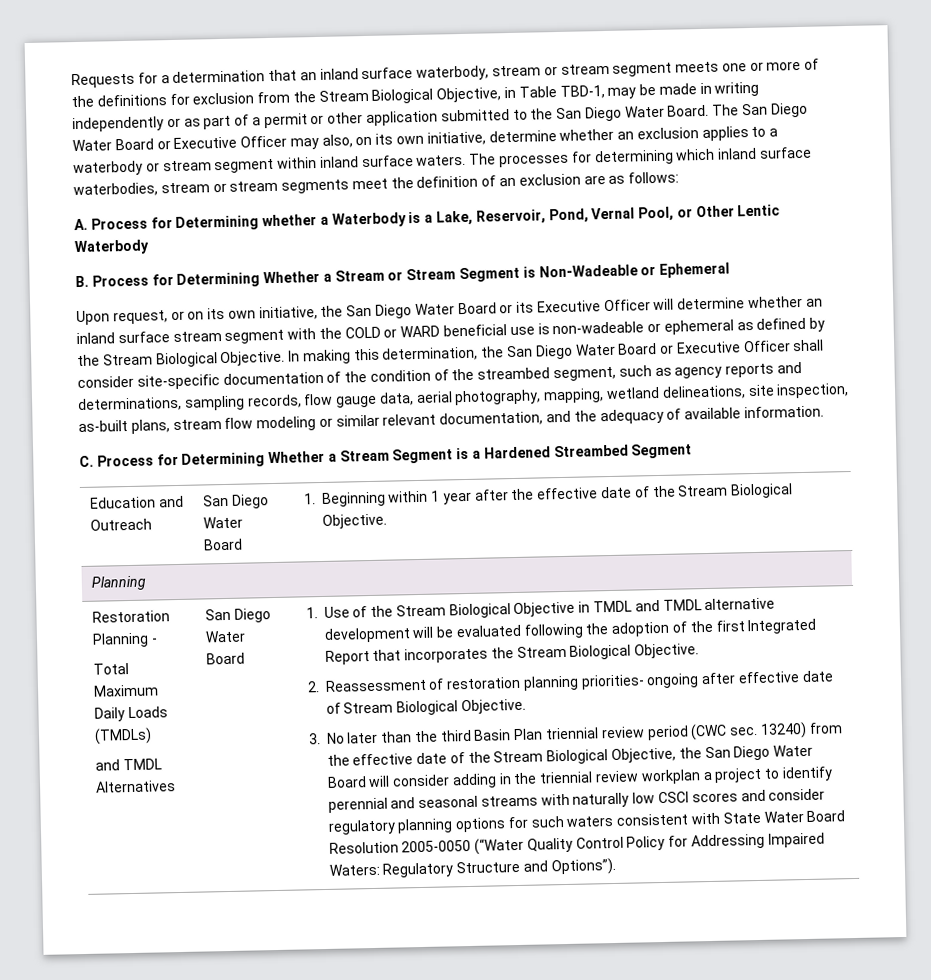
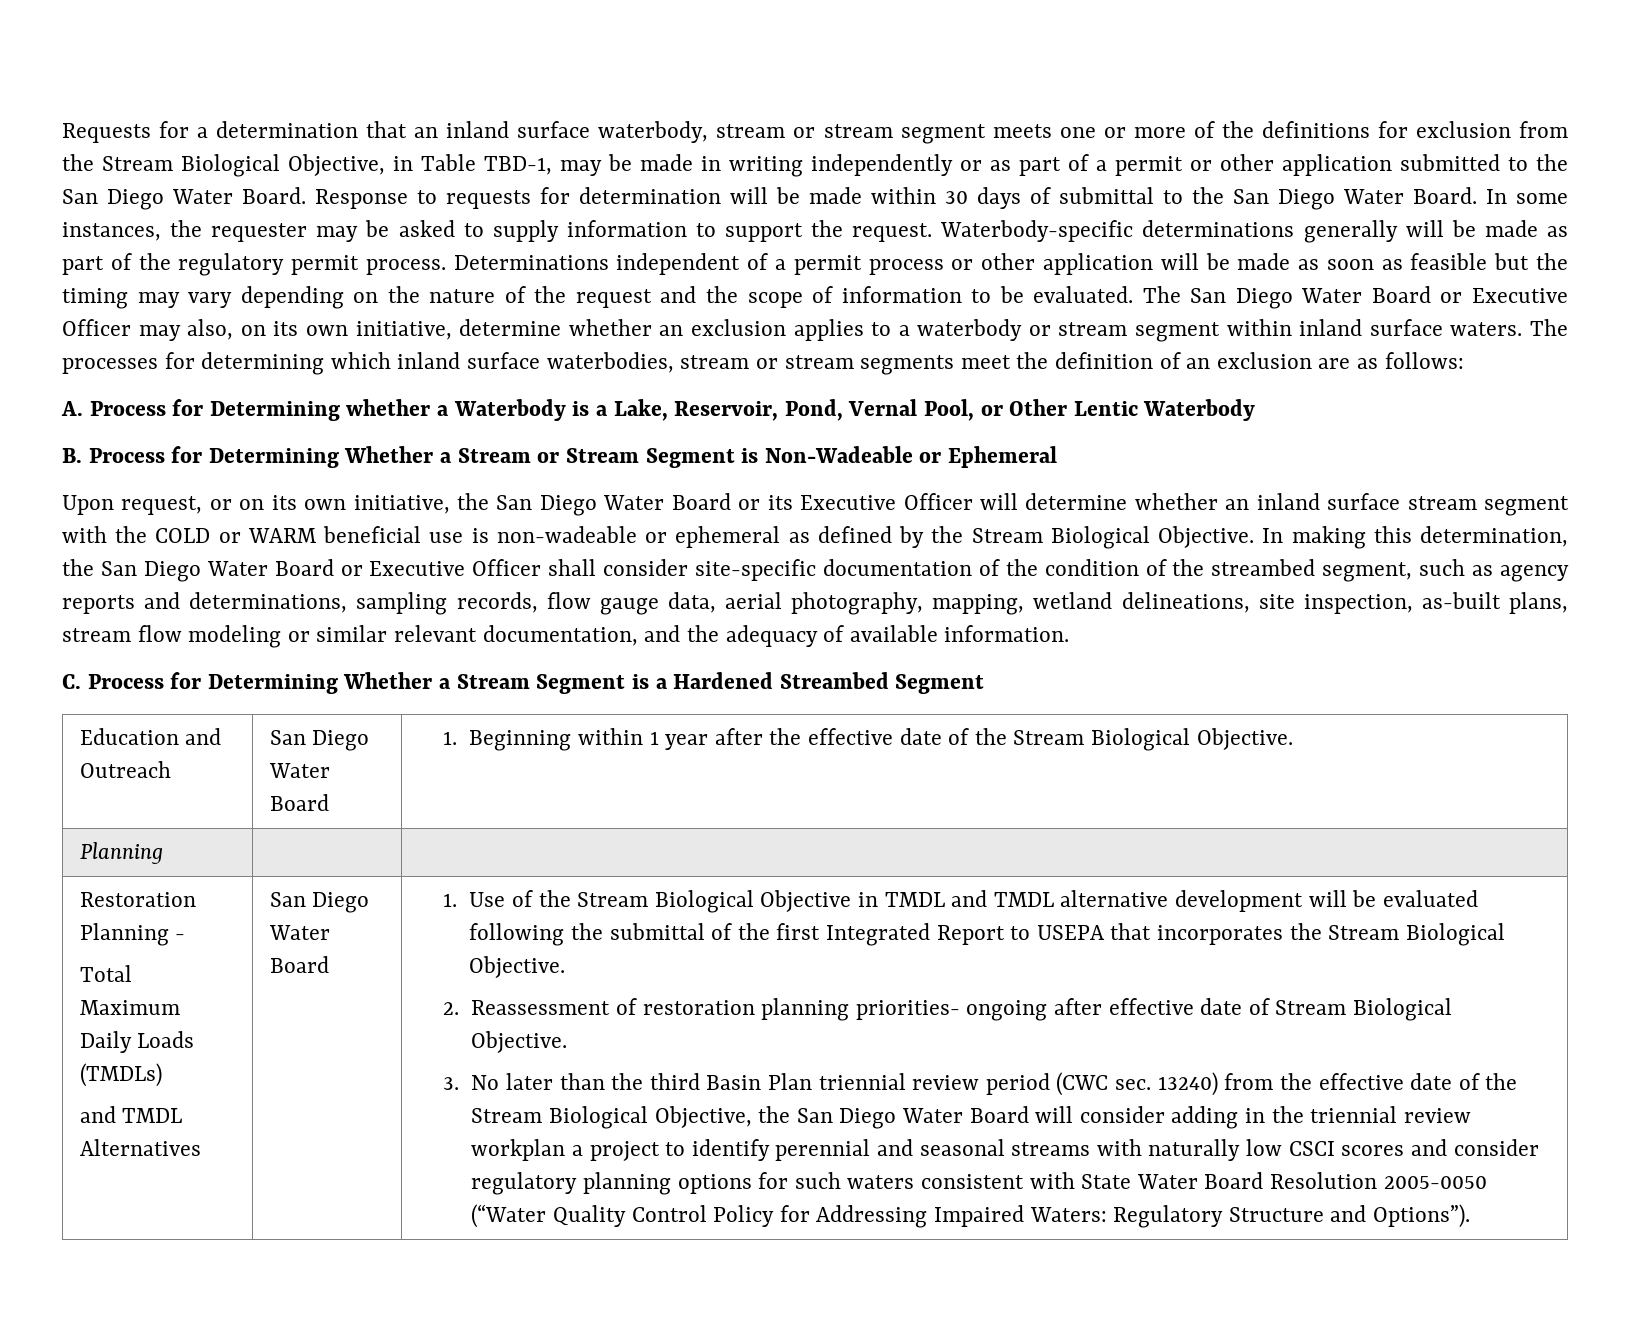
(710, 110) none -> [315,187,1568,210] [62,220,1569,243] [62,253,1569,276] [62,286,1134,309] Response to requests for determination will be made within 30 days of submittal to the San Diego Water Board. In some instances, the requester may be asked to supply information to support the request. Waterbody-specific determinations generally will be made as part of the regulatory permit process. Determinations independent of a permit process or other application will be made as soon as feasible but the timing may vary depending on the nature of the request and the scope of information to be evaluated.
[400,325,441,338] WARD -> [247,528,317,543] WARM
[611,621,671,637] adoption -> [609,923,705,940] submittal
(370, 657) none -> [1010,925,1105,940] to USEPA

